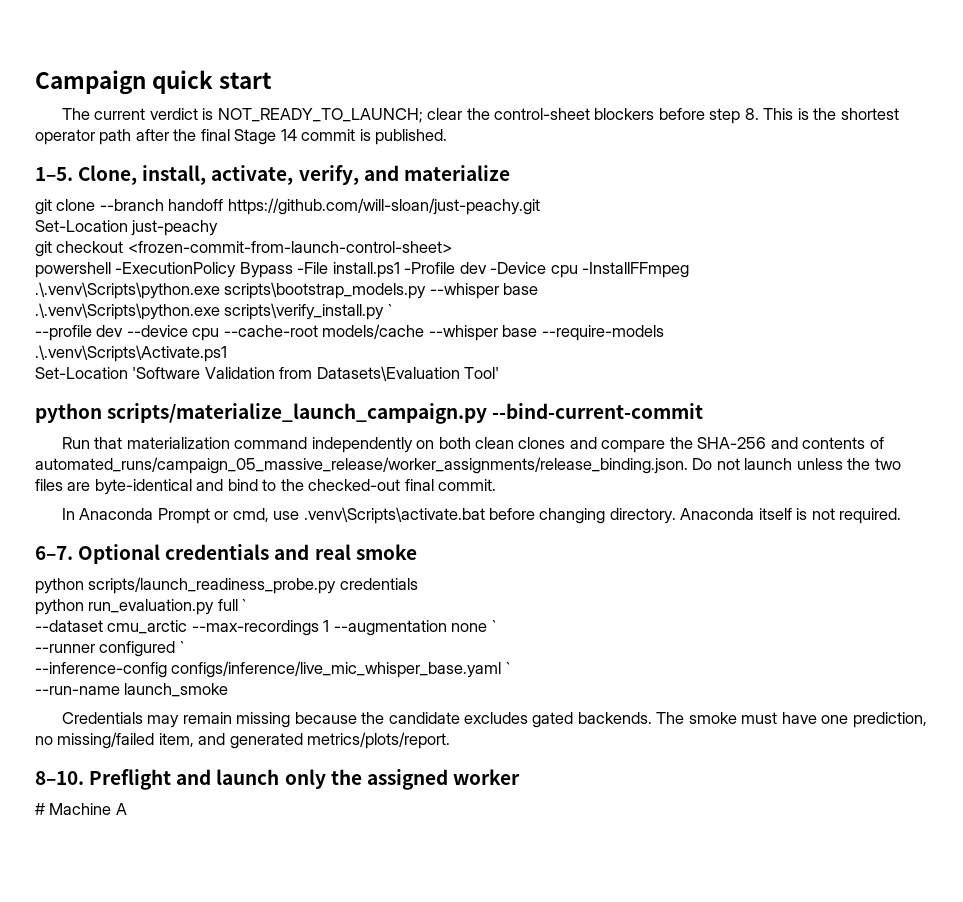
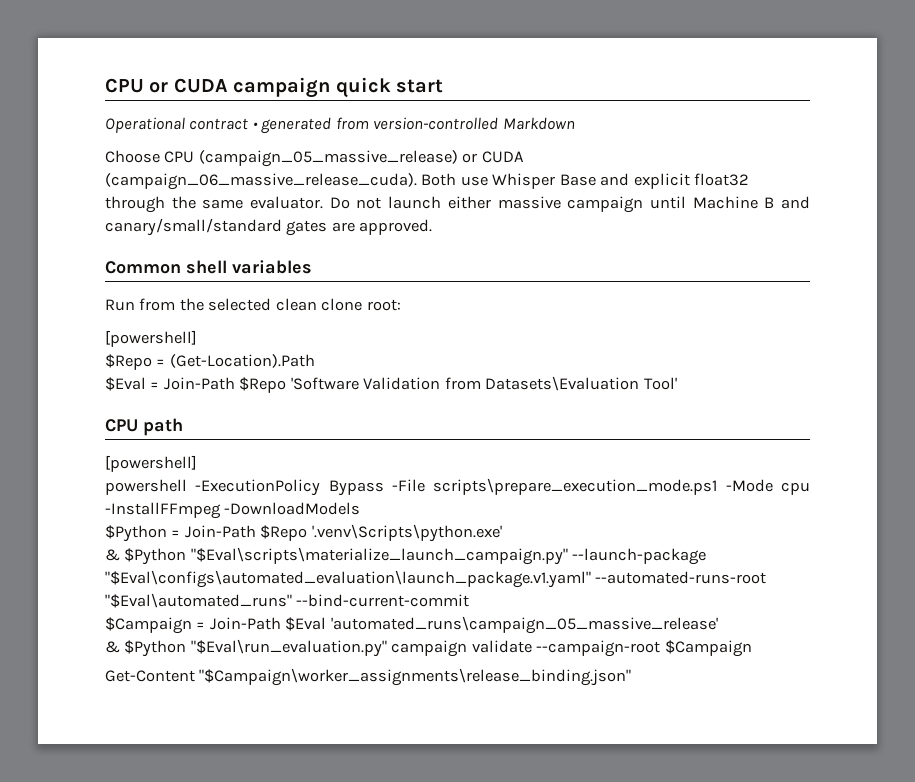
[35,70,273,95] [61,108,899,124] [35,129,448,145] [35,165,510,185] [35,198,540,215] [35,220,219,236] [35,241,452,257] [35,262,690,278] [35,282,539,299] [35,303,392,320] [35,324,664,341] [35,345,227,362] [35,367,128,379] Campaign quick start // The current verdict is NOT_READY_TO_LAUNCH; clear the control-sheet blockers before step 8. This is the shortest operator path after the final Stage 14 commit is published. // 1–5. Clone, install, activate, verify, and materialize // git clone --branch handoff https://github.com/will-sloan/just-peachy.git // Set-Location just-peachy // git checkout <frozen-commit-from-launch-control-sheet> // powershell -ExecutionPolicy Bypass -File install.ps1 -Profile dev -Device cpu -InstallFFmpeg // .\.venv\Scripts\python.exe scripts\bootstrap_models.py --whisper base // .\.venv\Scripts\python.exe scripts\verify_install.py ` // --profile dev --device cpu --cache-root models/cache --whisper base --require-models // .\.venv\Scripts\Activate.ps1 // Set-Location -> [105,77,443,98] [105,117,575,134] [105,150,524,167] [105,173,750,190] [105,196,811,213] [105,218,433,236] [105,260,312,274] [105,298,401,311] [105,330,197,347] [105,354,315,370] [105,377,287,393] CPU or CUDA campaign quick start // Operational contract • generated from version-controlled Markdown // Choose CPU (campaign_05_massive_release) or CUDA (campaign_06_massive_release_cuda). Both use Whisper Base and explicit float32 through the same evaluator. Do not launch either massive campaign until Machine B and canary/small/standard gates are approved. // Common shell variables // Run from the selected clean clone root: // [powershell] // $Repo = (Get-Location).Path // $Eval = Join-Path $Repo
[35,403,704,424] [61,437,884,453] [35,457,901,474] [35,479,497,495] [61,507,902,524] [35,544,417,564] [35,577,418,594] [35,599,247,615] [35,620,496,636] [35,641,184,657] [35,661,510,678] [35,683,229,697] [61,712,927,728] [35,732,451,749] [35,769,520,790] [35,803,127,815] python scripts/materialize_launch_campaign.py --bind-current-commit // Run that materialization command independently on both clean clones and compare the SHA-256 and contents of automated_runs/campaign_05_massive_release/worker_assignments/release_binding.json. Do not launch unless the two files are byte-identical and bind to the checked-out final commit. // In Anaconda Prompt or cmd, use .venv\Scripts\activate.bat before changing directory. Anaconda itself is not required. // 6–7. Optional credentials and real smoke // python scripts/launch_readiness_probe.py credentials // python run_evaluation.py full ` // --dataset cmu_arctic --max-recordings 1 --augmentation none ` // --runner configured ` // --inference-config configs/inference/live_mic_whisper_base.yaml ` // --run-name launch_smoke // Credentials may remain missing because the candidate excludes gated backends. The smoke must have one prediction, no missing/failed item, and generated metrics/plots/report. // 8–10. Preflight and launch only the assigned worker // # Machine A -> [105,418,183,436] [105,455,197,472] [105,478,810,496] [105,502,361,519] [105,524,502,542] [105,547,707,565] [105,570,767,588] [105,593,470,608] [105,616,718,634] [105,639,752,657] [105,668,632,686] CPU path // [powershell] // powershell -ExecutionPolicy Bypass -File scripts\prepare_execution_mode.ps1 -Mode cpu -InstallFFmpeg -DownloadModels // $Python = Join-Path $Repo '.venv\Scripts\python.exe' // & $Python "$Eval\scripts\materialize_launch_campaign.py" --launch-package "$Eval\configs\automated_evaluation\launch_package.v1.yaml" --automated-runs-root "$Eval\automated_runs" --bind-current-commit // $Campaign = Join-Path $Eval 'automated_runs\campaign_05_massive_release' // & $Python "$Eval\run_evaluation.py" campaign validate --campaign-root $Campaign // Get-Content "$Campaign\worker_assignments\release_binding.json"

